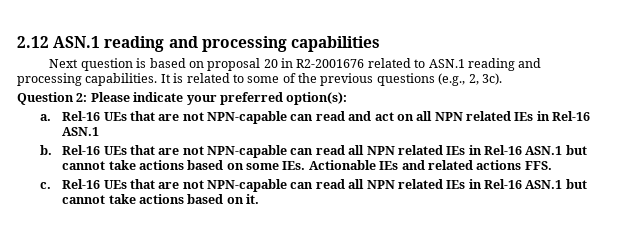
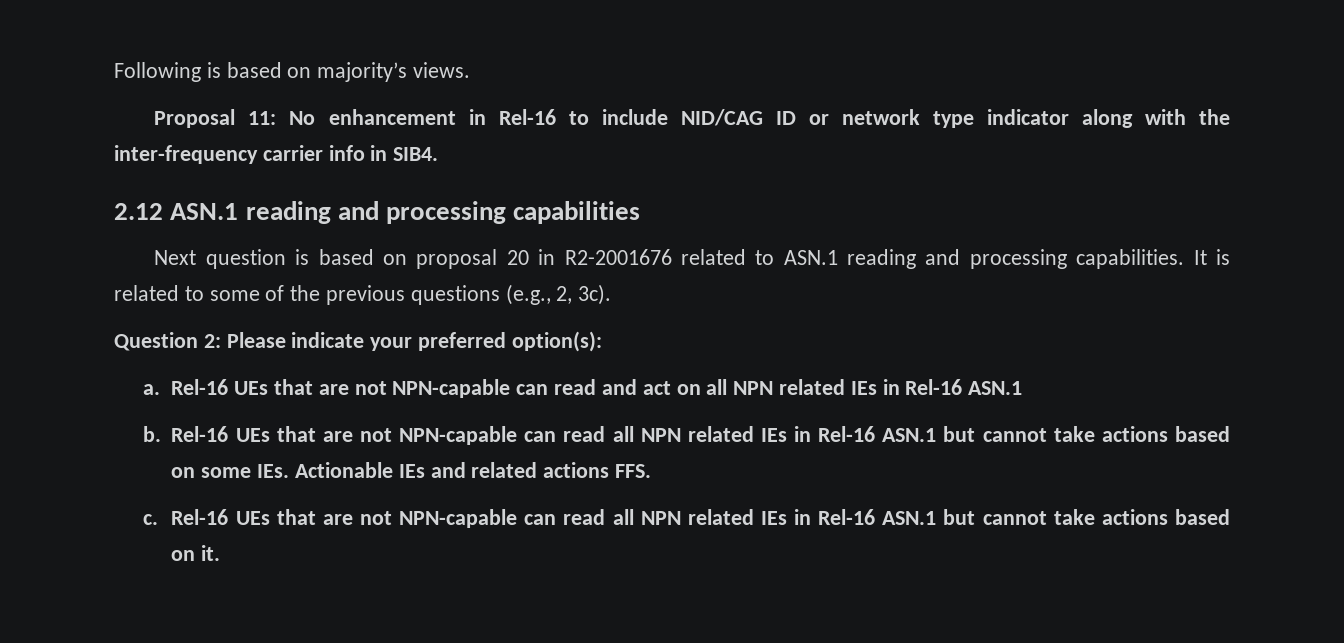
(17, 42) none -> [114,62,471,82] [154,109,1230,128] [114,145,439,164] Following is based on majority’s views. // Proposal 11: No enhancement in Rel-16 to include NID/CAG ID or network type indicator along with the inter-frequency carrier info in SIB4. //

